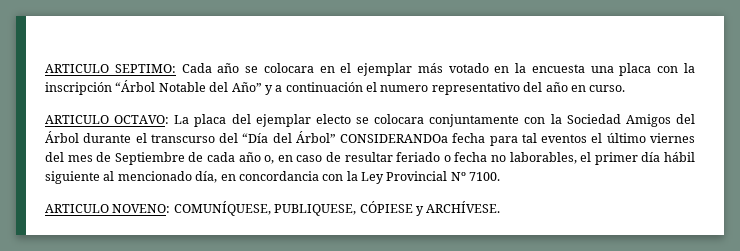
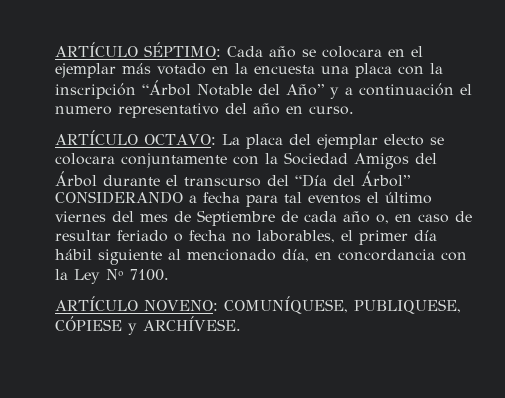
[45,64,176,73] ARTICULO SEPTIMO: -> [55,42,221,57] ARTÍCULO SÉPTIMO:
[45,115,109,124] ARTICULO -> [55,130,138,145] ARTÍCULO
[340,134,449,143] CONSIDERANDOa -> [55,191,197,204] CONSIDERANDO a
[386,171,448,181] Provincial -> (100, 276) none
[45,204,109,213] ARTICULO -> [55,296,138,311] ARTÍCULO

